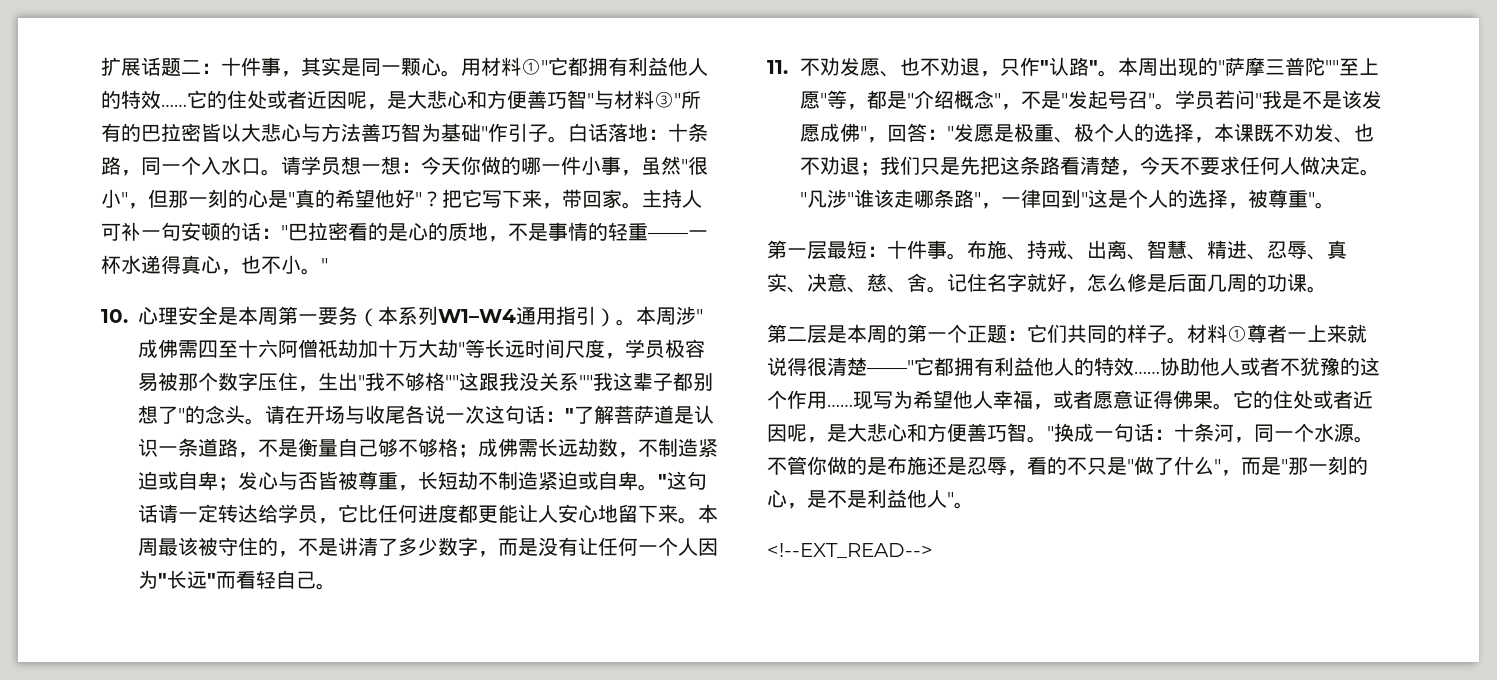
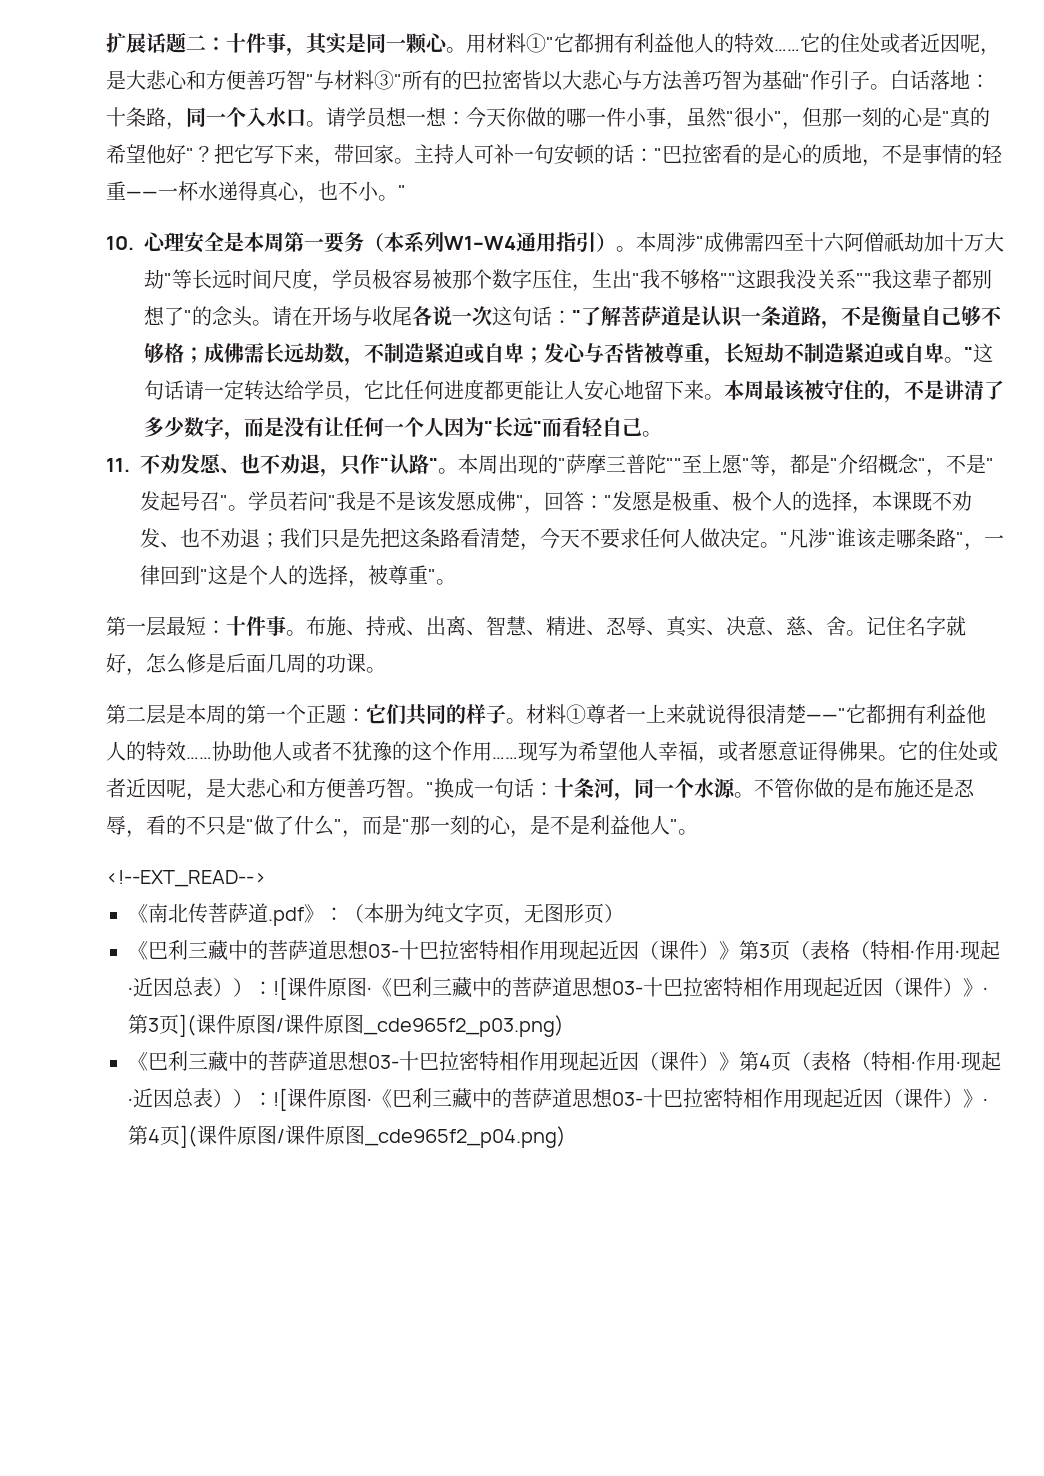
(933, 550) none -> [128,903,624,926] [128,940,1000,961] [128,977,988,1000] [128,1014,564,1037] [128,1051,1001,1072] [128,1088,988,1111] [128,1125,566,1148] // 《南北传菩萨道.pdf》：（本册为纯文字页，无图形页） // 《巴利三藏中的菩萨道思想03-十巴拉密特相作用现起近因（课件）》第3页（表格（特相·作用·现起·近因总表））：![课件原图·《巴利三藏中的菩萨道思想03-十巴拉密特相作用现起近因（课件）》·第3页](课件原图/课件原图_cde965f2_p03.png) // 《巴利三藏中的菩萨道思想03-十巴拉密特相作用现起近因（课件）》第4页（表格（特相·作用·现起·近因总表））：![课件原图·《巴利三藏中的菩萨道思想03-十巴拉密特相作用现起近因（课件）》·第4页](课件原图/课件原图_cde965f2_p04.png)

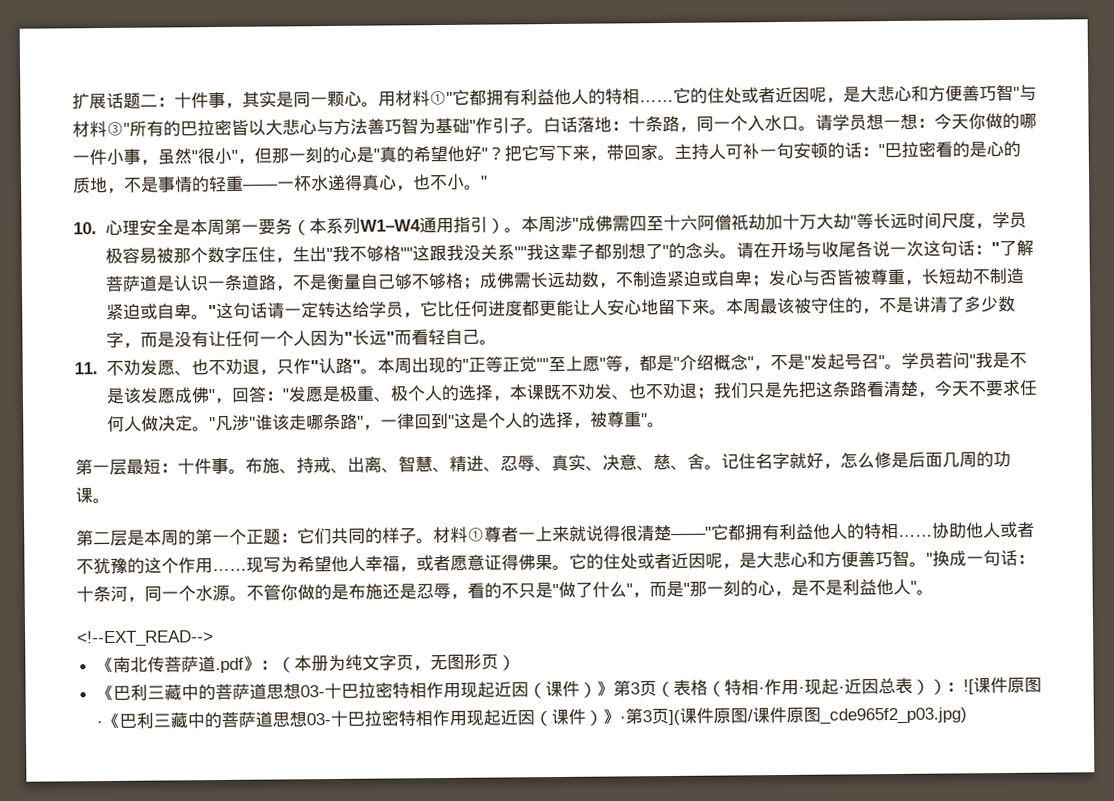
[754,33,774,53] 效 -> [622,88,640,105] 相
[566,454,666,474] 萨摩三普陀 -> [467,356,537,373] 正等正觉
[166,741,186,761] 效 -> [881,522,899,540] 相
[364,1015,564,1037] [128,1051,1001,1072] [128,1088,988,1111] [128,1125,566,1148] _cde965f2_p03.png) // 《巴利三藏中的菩萨道思想03-十巴拉密特相作用现起近因（课件）》第4页（表格（特相·作用·现起·近因总表））：![课件原图·《巴利三藏中的菩萨道思想03-十巴拉密特相作用现起近因（课件）》·第4页](课件原图/课件原图_cde965f2_p04.png) -> [818,707,967,725] _cde965f2_p03.jpg)

